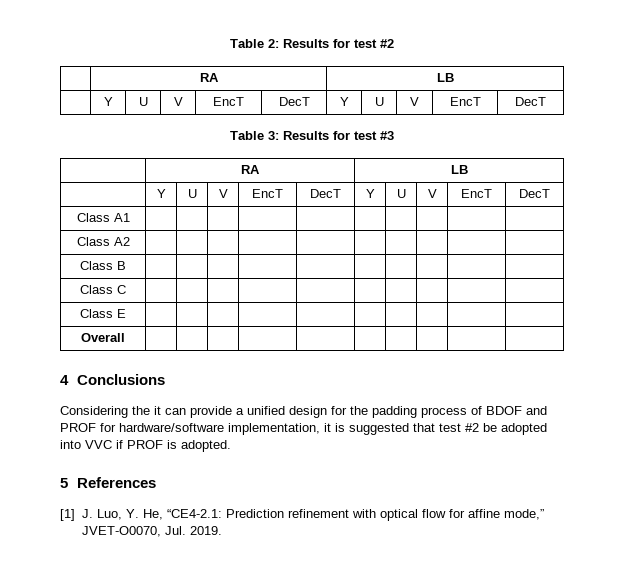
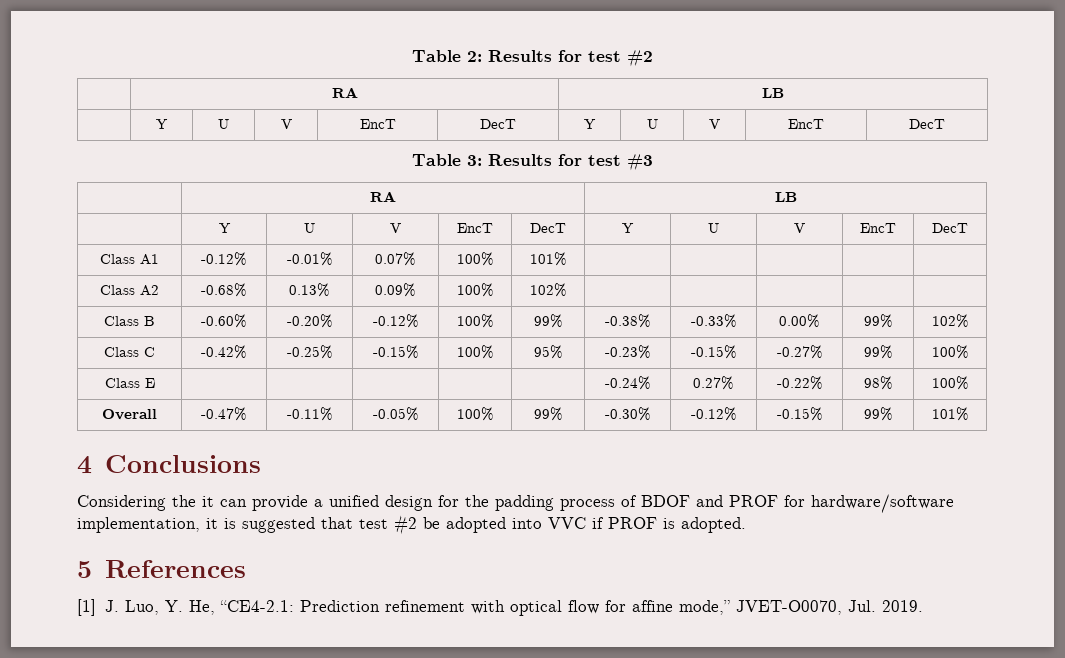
[76,237,130,246] [80,261,126,270] [80,285,126,294] [80,309,126,318] [81,333,125,342] | | | | | | | | | // Class A2 | | | | | | | | | | // Class B | | | | | | | | | | // Class C | | | | | | | | | | // Class E | | | | | | | | | | // Overall | | | | | | | | | | -> [201,252,247,266] [286,252,333,266] [375,252,416,266] [456,252,494,266] [529,252,567,266] [100,285,159,296] [201,283,247,297] [289,283,330,297] [375,283,416,297] [456,283,494,297] [529,283,567,297] [104,316,155,326] [201,314,247,328] [286,314,333,328] [372,314,419,328] [456,314,494,328] [533,314,563,328] [604,314,651,328] [690,314,737,328] [779,314,820,328] [863,314,893,328] [931,314,969,328] [104,347,155,357] [201,345,247,359] [286,345,333,359] [372,345,419,359] [456,345,494,359] [533,345,563,359] [604,345,651,359] [690,345,737,359] [776,345,823,359] [863,345,893,359] [931,345,969,359] [104,378,155,388] [604,376,651,390] [693,376,734,390] [776,376,823,390] [863,376,893,390] [931,376,969,390] [102,409,157,420] [201,407,247,421] [286,407,333,421] [372,407,419,421] [456,407,494,421] [533,407,563,421] [604,407,651,421] [690,407,737,421] [776,407,823,421] [863,407,893,421] [931,407,969,421] -0.12% | -0.01% | 0.07% | 100% | 101% | | | | | // Class A2 | -0.68% | 0.13% | 0.09% | 100% | 102% | | | | | // Class B | -0.60% | -0.20% | -0.12% | 100% | 99% | -0.38% | -0.33% | 0.00% | 99% | 102% // Class C | -0.42% | -0.25% | -0.15% | 100% | 95% | -0.23% | -0.15% | -0.27% | 99% | 100% // Class E | | | | | | -0.24% | 0.27% | -0.22% | 98% | 100% // Overall | -0.47% | -0.11% | -0.05% | 100% | 99% | -0.30% | -0.12% | -0.15% | 99% | 101%

